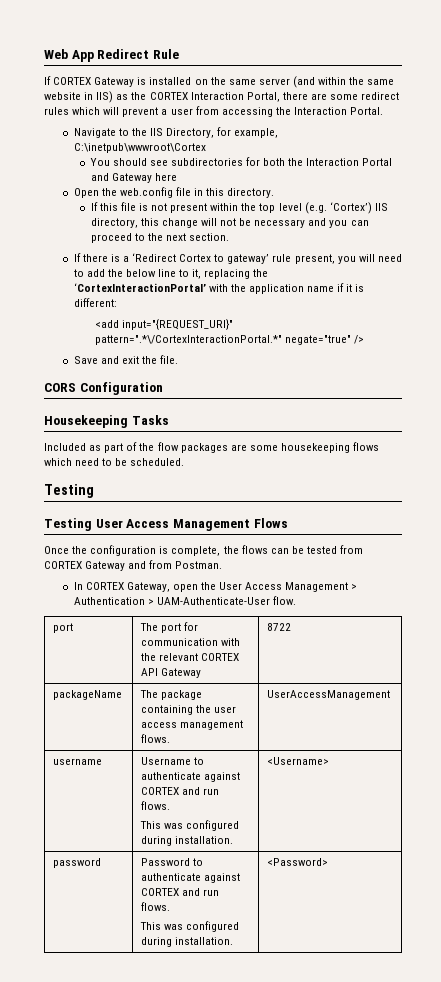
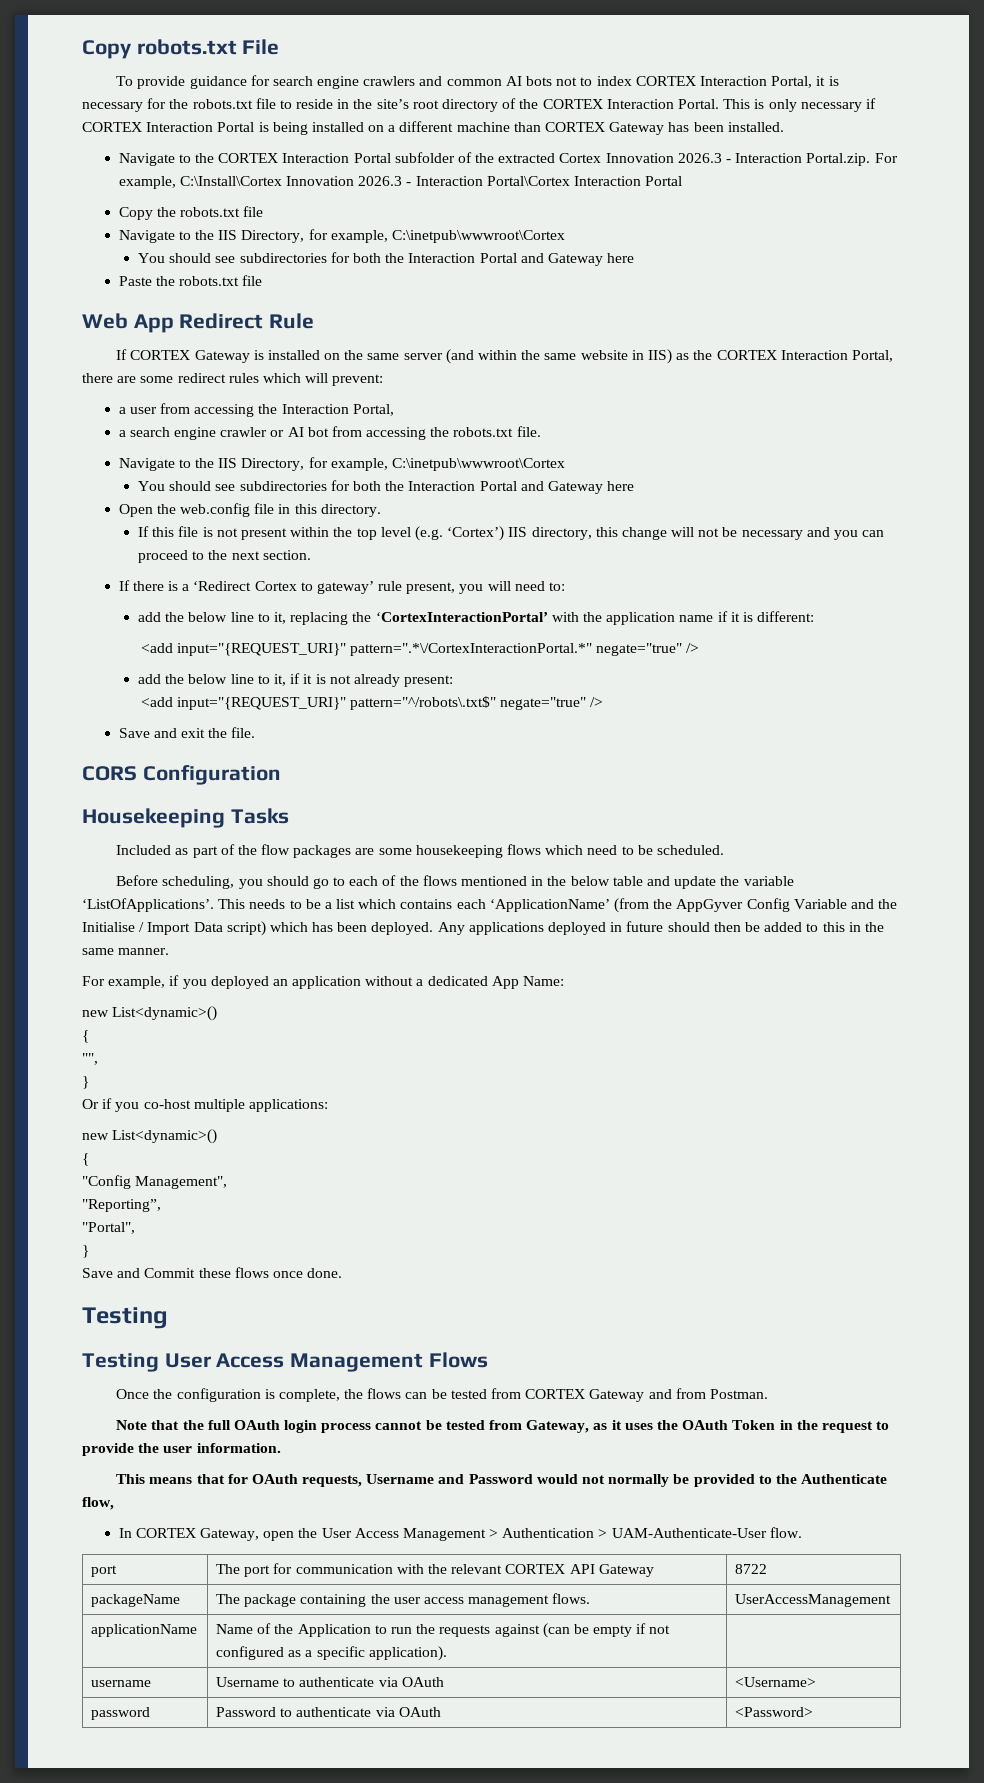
(44, 54) none -> [82,39,280,59] [116,75,839,89] [82,98,876,112] [82,121,784,135] [118,152,898,166] [118,176,683,189] [118,206,264,220] [118,229,565,243] [138,252,635,266] [118,275,263,286] Copy robots.txt File // To provide guidance for search engine crawlers and common AI bots not to index CORTEX Interaction Portal, it is necessary for the robots.txt file to reside in the site’s root directory of the CORTEX Interaction Portal. This is only necessary if CORTEX Interaction Portal is being installed on a different machine than CORTEX Gateway has been installed. // Navigate to the CORTEX Interaction Portal subfolder of the extracted Cortex Innovation 2026.3 - Interaction Portal.zip. For example, C:\Install\Cortex Innovation 2026.3 - Interaction Portal\Cortex Interaction Portal // Copy the robots.txt file // Navigate to the IIS Directory, for example, C:\inetpub\wwwroot\Cortex // You should see subdirectories for both the Interaction Portal and Gateway here // Paste the robots.txt file //
[122,107,159,117] prevent -> [332,374,384,386] prevent: //
[350,107,384,115] Portal. -> [352,404,394,416] [118,426,541,440] Portal, // a search engine crawler or AI bot from accessing the robots.txt file.
[73,269,84,277] to -> [548,582,565,591] to: //
(365, 339) none -> [138,673,454,687] [140,696,604,710] // add the below line to it, if it is not already present: // <add input="{REQUEST_URI}" pattern="^/robots\.txt$" negate="true" />
(185, 462) none -> [116,875,794,889] [82,898,898,913] [82,921,884,936] [82,948,170,955] [82,975,565,989] [82,1006,218,1021] [82,1030,89,1043] [82,1053,98,1065] [82,1076,89,1089] [82,1098,328,1112] [82,1129,218,1144] [82,1153,89,1166] [82,1175,228,1189] [82,1199,161,1212] [82,1222,135,1234] [82,1245,89,1258] [82,1267,343,1278] // Before scheduling, you should go to each of the flows mentioned in the below table and update the variable ‘ListOfApplications’. This needs to be a list which contains each ‘ApplicationName’ (from the AppGyver Config Variable and the Initialise / Import Data script) which has been deployed. Any applications deployed in future should then be added to this in the same manner. // For example, if you deployed an application without a dedicated App Name: // new List<dynamic>() // { // "", // } // Or if you co-host multiple applications: // new List<dynamic>() // { // "Config Management", // "Reporting”, // "Portal", // } // Save and Commit these flows once done.
(223, 565) none -> [116,1420,890,1433] [82,1443,281,1456] [116,1474,888,1487] [82,1497,114,1510] // Note that the full OAuth login process cannot be tested from Gateway, as it uses the OAuth Token in the request to provide the user information. // This means that for OAuth requests, Username and Password would not normally be provided to the Authenticate flow,
[53,758,103,765] [141,757,205,765] [141,772,241,782] [141,787,220,795] [141,801,171,810] [140,820,240,831] [141,836,234,846] username | Username to authenticate against CORTEX and run flows. // This was configured during installation. -> [91,1624,198,1637] [216,1623,671,1638] [216,1646,447,1661] [91,1680,152,1687] [216,1677,444,1687] applicationName | Name of the Application to run the requests against (can be empty if not configured as a specific application). | // username | Username to authenticate via OAuth
[204,873,241,883] [141,888,220,896] [141,902,171,911] [140,921,240,932] [141,937,234,947] against CORTEX and run flows. // This was configured during installation. -> [375,1707,441,1717] via OAuth

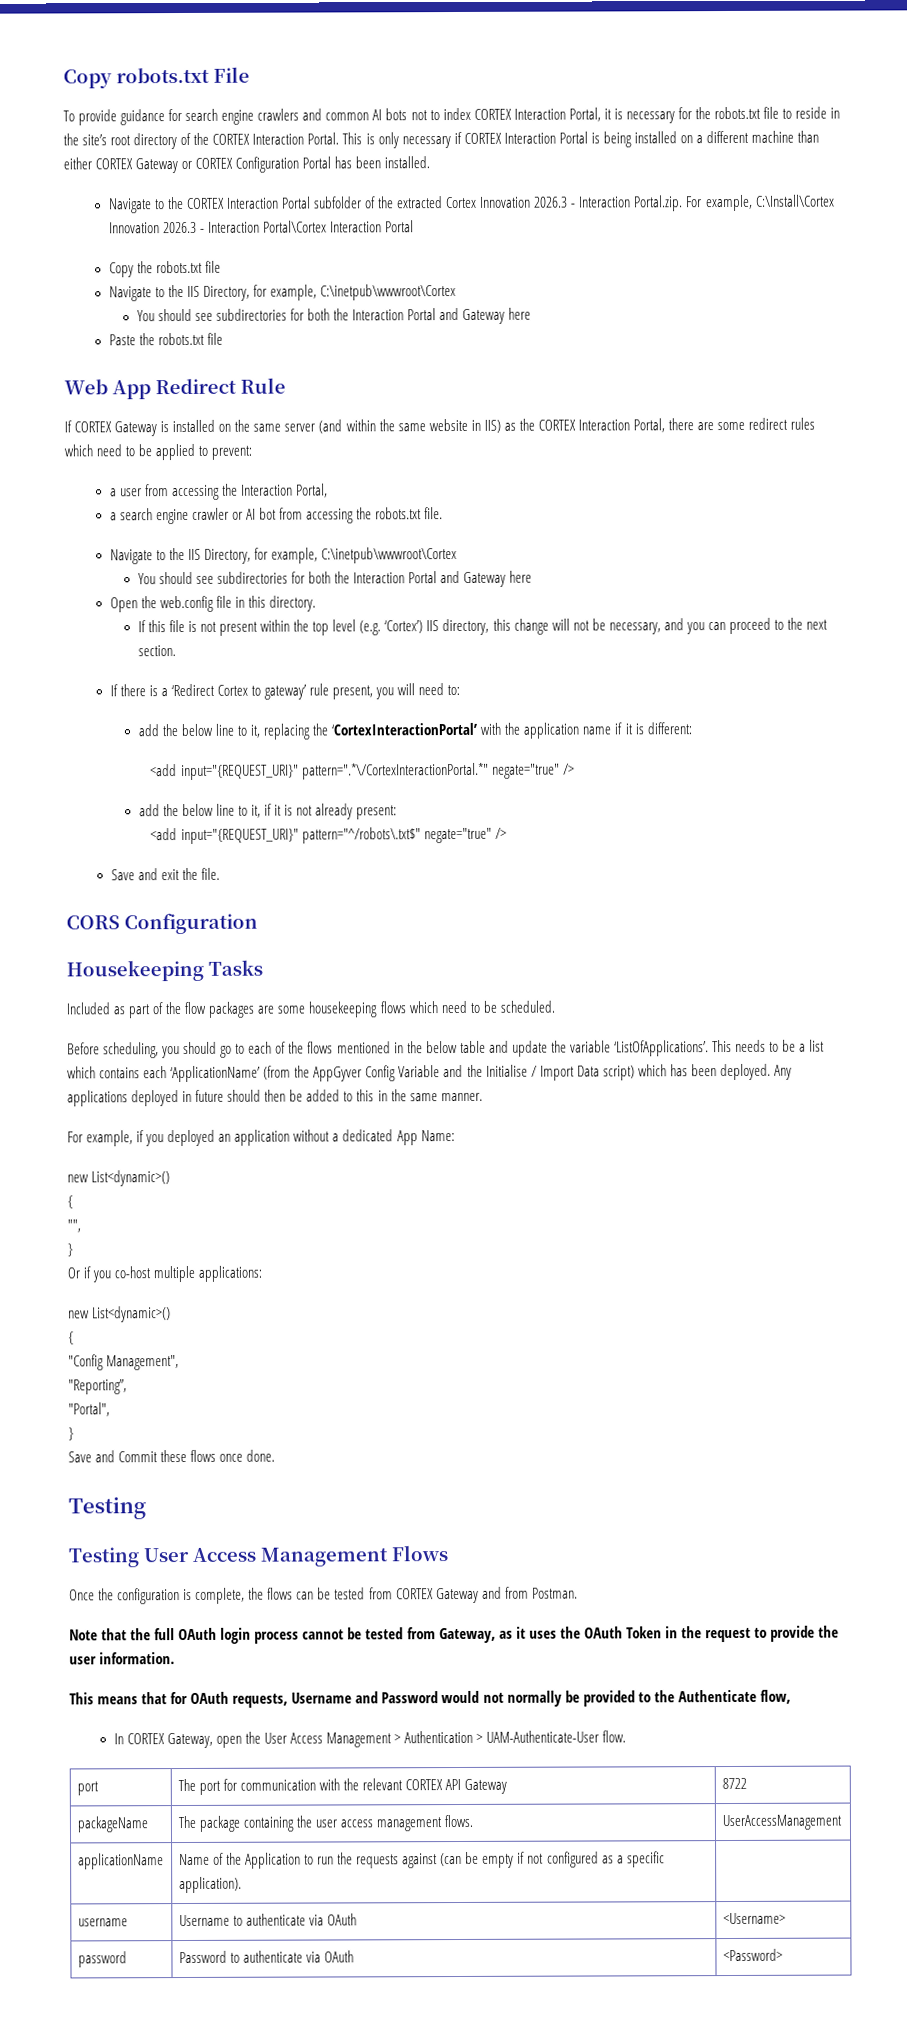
[545,122,665,135] CORTEX Gateway -> [63,156,332,174] either CORTEX Gateway or CORTEX Configuration Portal
[305,373,329,383] will -> [96,443,209,461] need to be applied to
[741,530,803,540] necessary -> [608,622,661,635] necessary,

